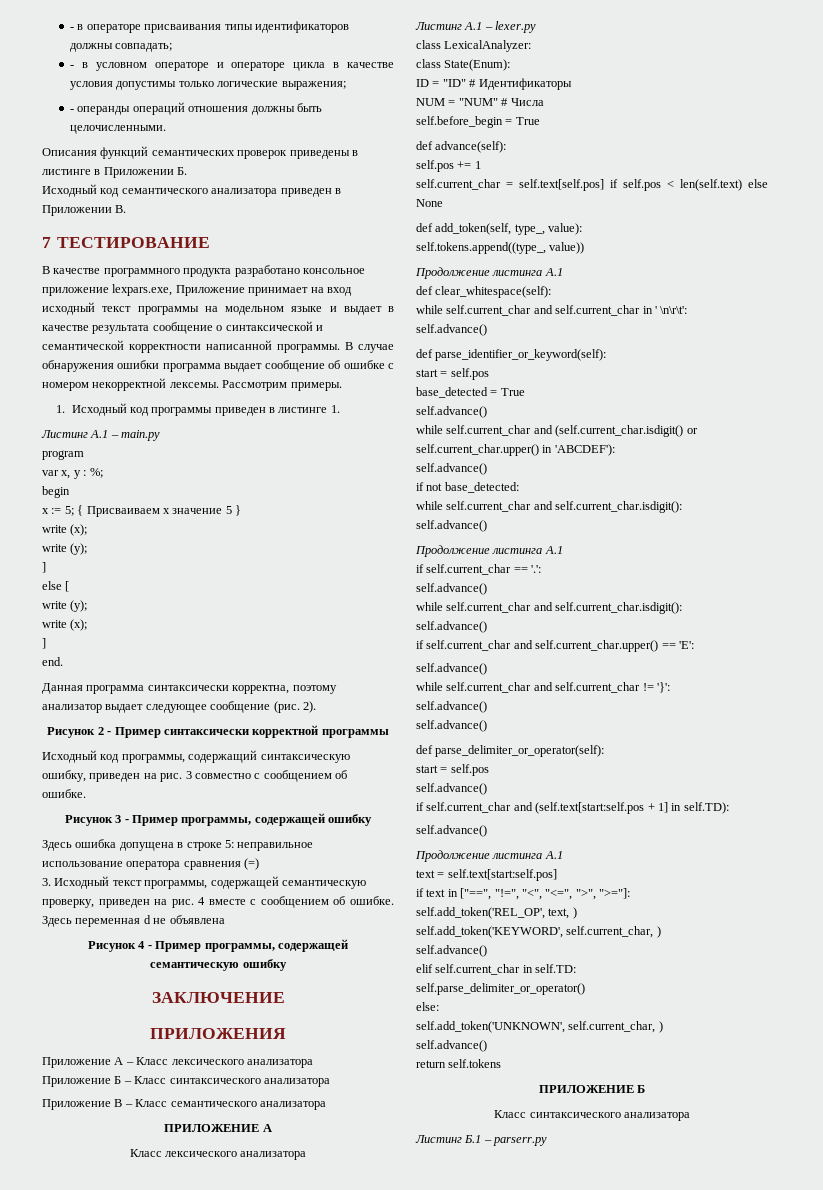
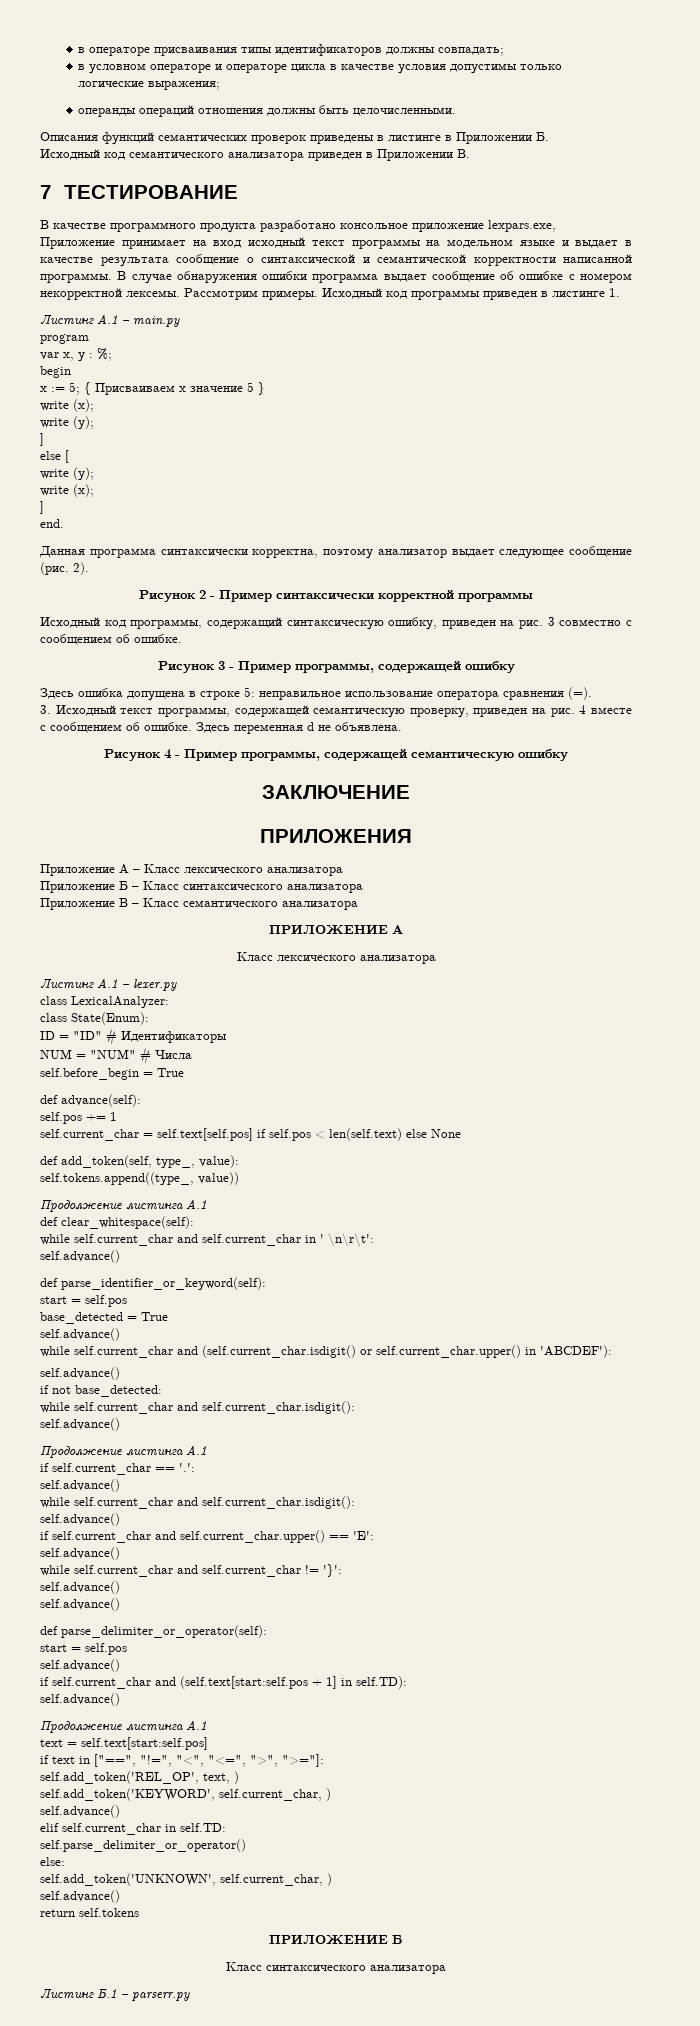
[70,27,75,30] - -> (78, 50) none
[70,65,75,68] - -> (505, 51) none
[70,109,75,112] - -> (221, 85) none
[56,405,66,413] // 1. -> (318, 295) none
[244,858,260,870] (=) -> [568,687,592,700] (=).
[169,915,225,924] объявлена -> [335,722,402,731] объявлена.

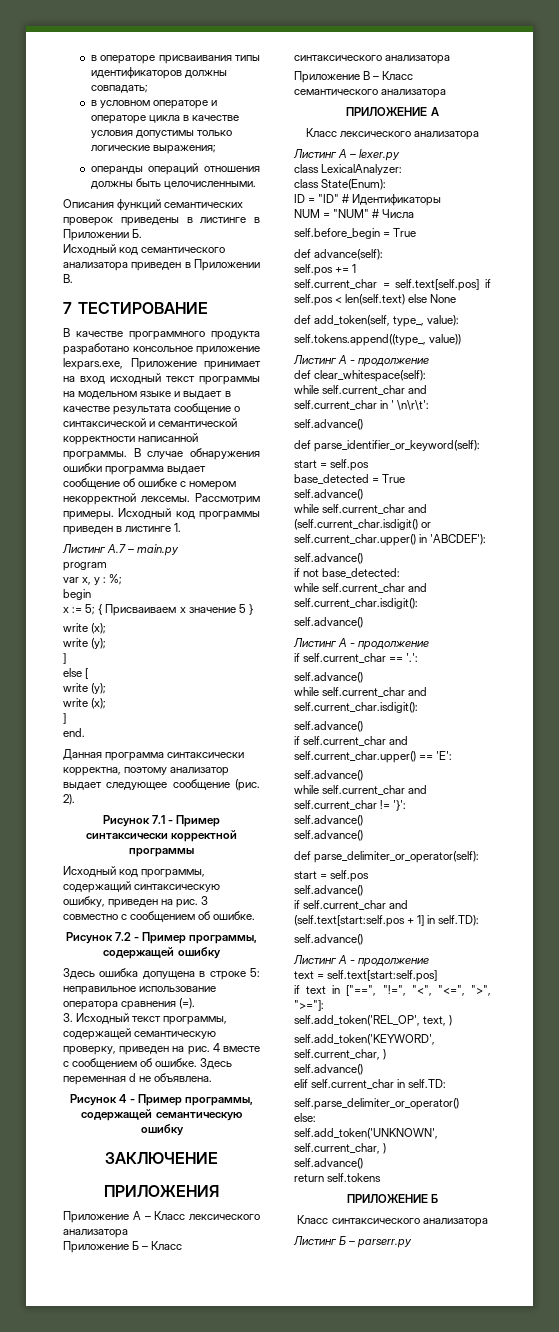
[97,314,118,325] А.1 -> [107,544,127,553] А.7
[199,590,206,599] 2 -> [151,815,165,824] 7.1
[217,661,225,670] 3 -> [114,932,131,941] 7.2
[97,978,118,989] А.1 -> [338,149,348,158] А
[40,1199,207,1212] Продолжение листинга А.1 -> [293,355,430,367] Листинг А - продолжение
[40,1445,207,1458] Продолжение листинга А.1 -> [293,638,430,650] Листинг А - продолжение
[40,1720,207,1733] Продолжение листинга А.1 -> [293,955,430,967] Листинг А - продолжение
[97,1989,117,1998] Б.1 -> [339,1236,347,1245] Б

